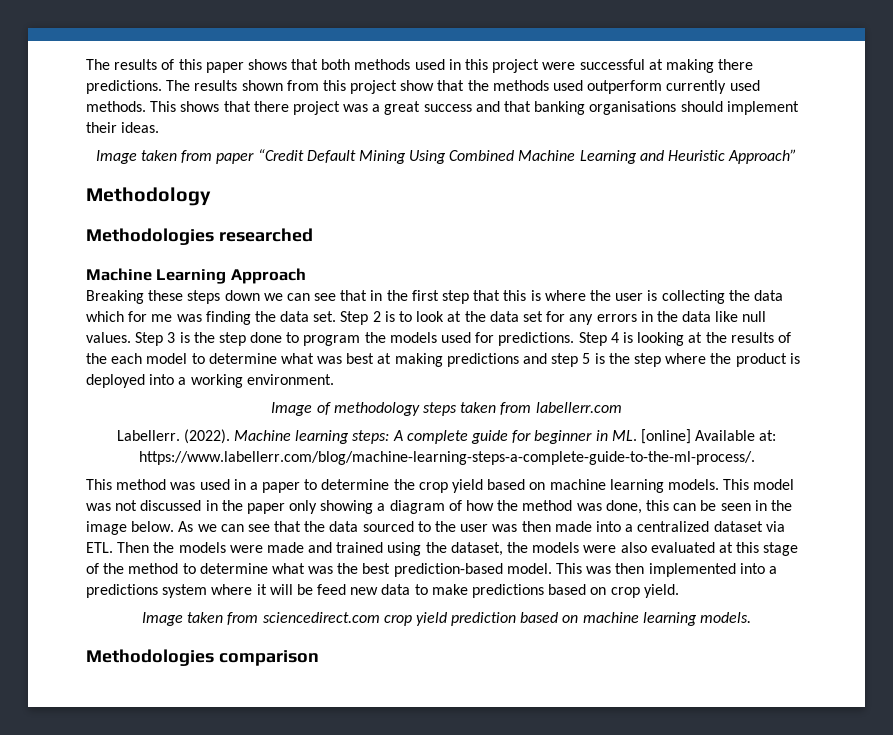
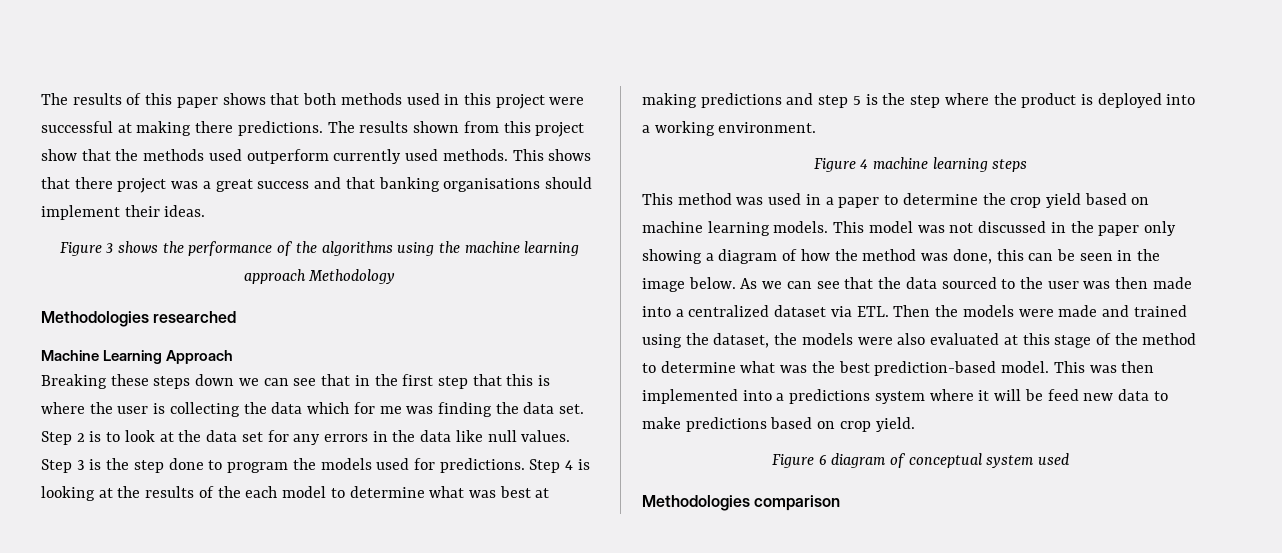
[95,149,798,164] Image taken from paper “Credit Default Mining Using Combined Machine Learning and Heuristic Approach” // -> [59,241,580,256] [243,269,306,284] Figure 3 shows the performance of the algorithms using the machine learning approach
[271,402,622,416] [116,429,777,444] [138,451,755,465] Image of methodology steps taken from labellerr.com // Labellerr. (2022). Machine learning steps: A complete guide for beginner in ML. [online] Available at: https://www.labellerr.com/blog/machine-learning-steps-a-complete-guide-to-the-ml-process/. -> [813,157,1028,172] Figure 4 machine learning steps
[141,612,752,626] Image taken from sciencedirect.com crop yield prediction based on machine learning models. -> [771,453,1071,468] Figure 6 diagram of conceptual system used

